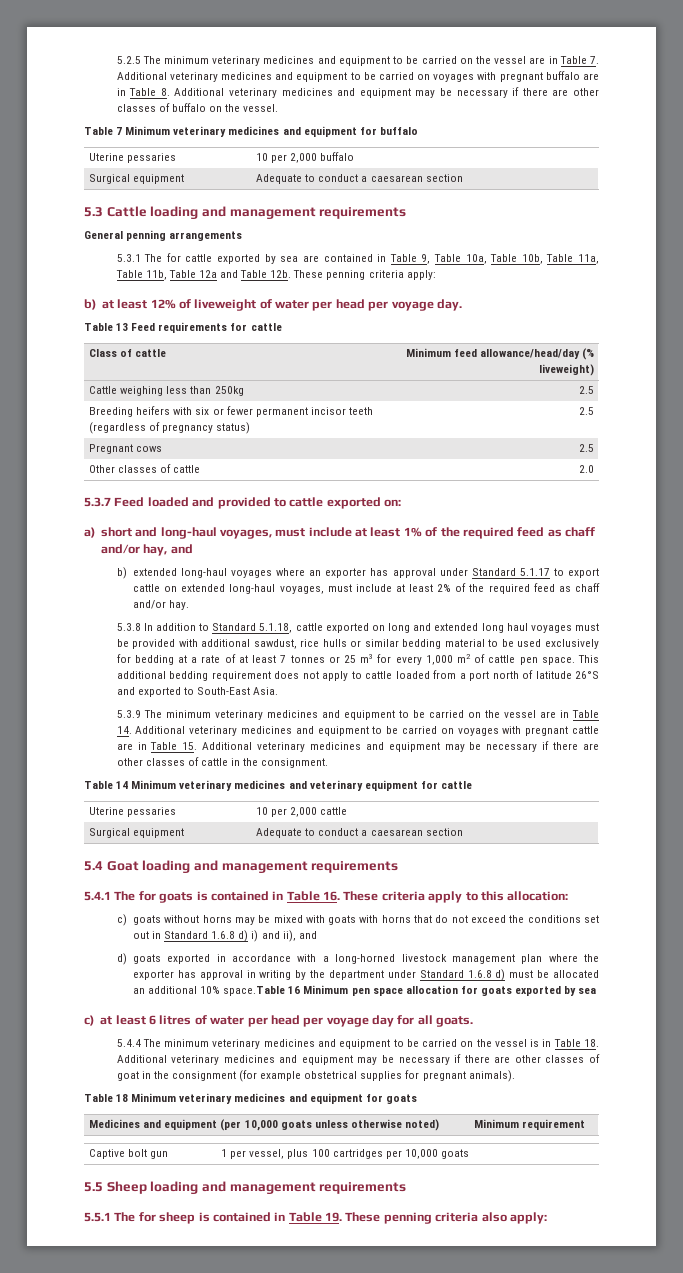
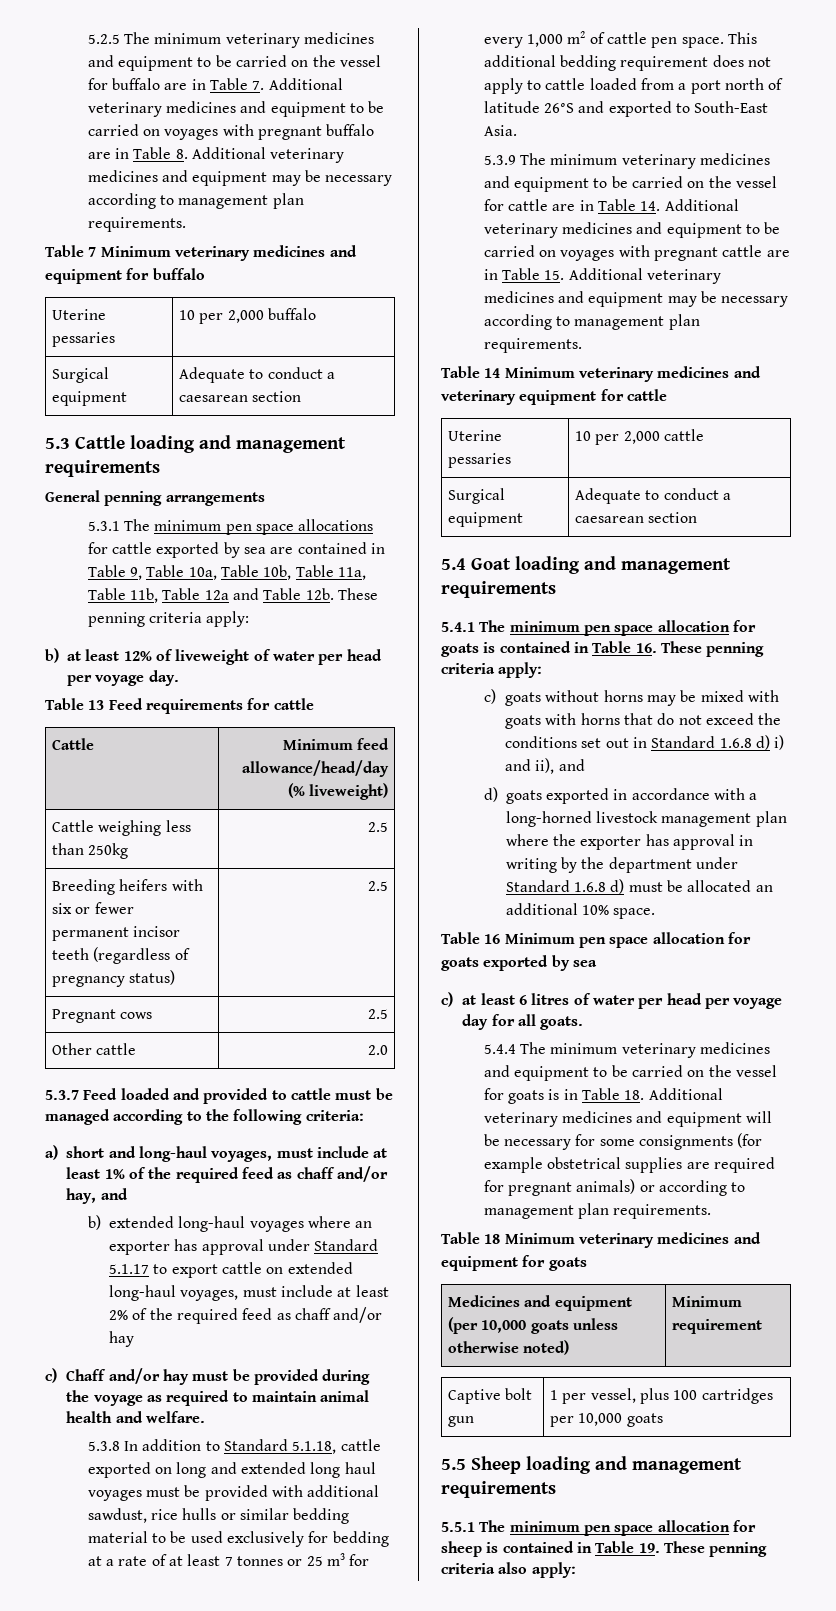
(527, 60) none -> [87,78,161,90] for buffalo
[512,87,600,96] [116,103,279,112] if there are other classes of buffalo on the vessel. -> [87,193,304,209] [87,217,186,232] according to management plan requirements.
(163, 258) none -> [154,519,374,535] minimum pen space allocations
[89,349,167,357] Class of cattle -> [52,738,95,750] Cattle
[118,464,172,473] classes of -> (93, 1049) none
[326,497,401,509] exported on: -> [335,1088,393,1100] [45,1109,364,1125] must be managed according to the following criteria:
[169,600,190,610] hay. -> [109,1331,135,1347] [45,1368,371,1385] [66,1390,370,1406] [66,1411,206,1423] hay // c) Chaff and/or hay must be provided during the voyage as required to maintain animal health and welfare.
(536, 714) none -> [483,199,549,211] for cattle
[542,741,600,750] [116,757,329,768] if there are other classes of cattle in the consignment. -> [483,314,700,330] [483,338,582,353] according to management plan requirements.
(136, 896) none -> [509,620,730,636] minimum pen space allocation
[381,891,569,903] criteria apply to this allocation: -> [706,642,765,657] [441,662,543,678] penning criteria apply:
[223,986,286,996] space.Table -> [613,908,656,919] [441,932,480,944] space. // Table
(527, 1043) none -> [483,1088,545,1104] for goats
[357,1054,600,1065] [116,1070,515,1082] may be necessary if there are other classes of goat in the consignment (for example obstetrical supplies for pregnant animals). -> [746,1111,773,1123] [483,1133,763,1150] [483,1157,776,1173] [483,1179,746,1196] [483,1203,712,1219] will be necessary for some consignments (for example obstetrical supplies are required for pregnant animals) or according to management plan requirements.
(136, 1217) none -> [509,1520,730,1536] minimum pen space allocation

